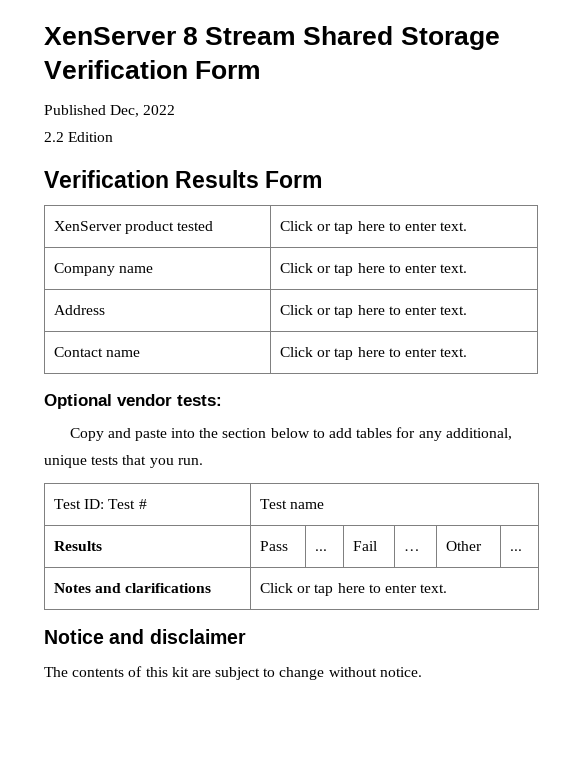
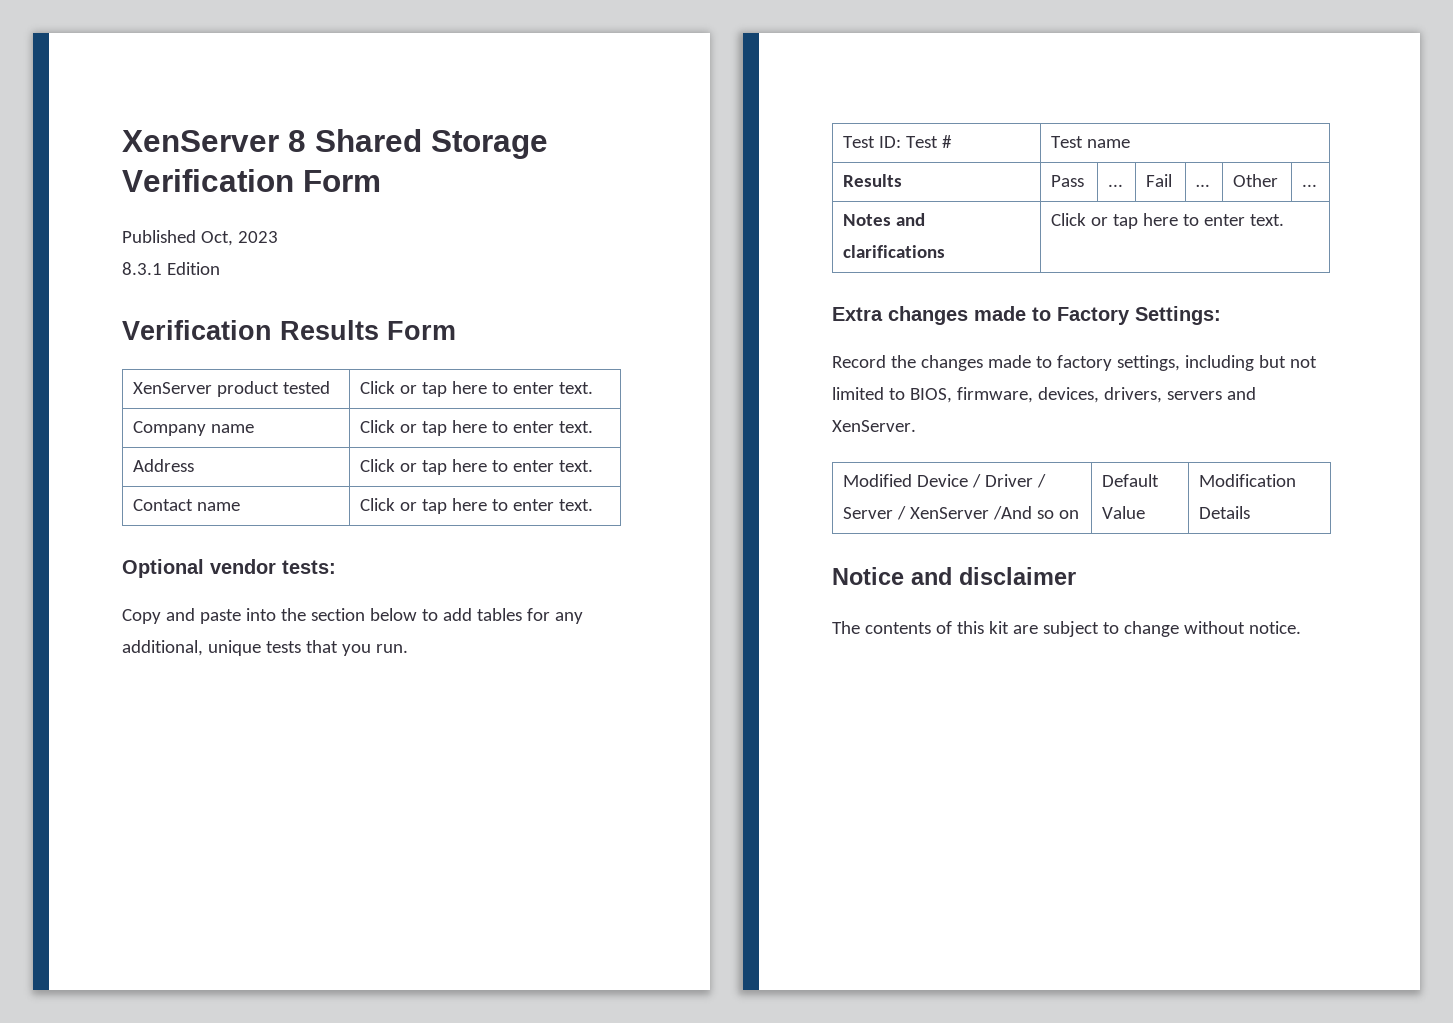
[205,27,297,45] Stream -> (306, 141) none
[110,105,176,117] [44,132,64,142] Dec, 2022 // 2.2 -> [200,231,278,246] [122,262,162,275] Oct, 2023 // 8.3.1
(448, 588) none -> [832,306,1221,325] [832,355,1317,371] [832,387,1256,403] [832,420,916,432] [843,474,1047,488] [843,506,1080,520] [1102,474,1160,487] [1102,506,1146,519] [1199,474,1297,487] [1199,506,1251,519] // Extra changes made to Factory Settings: // Record the changes made to factory settings, including but not limited to BIOS, firmware, devices, drivers, servers and XenServer. // Modified Device / Driver / Server / XenServer /And so on | Default Value | Modification Details

